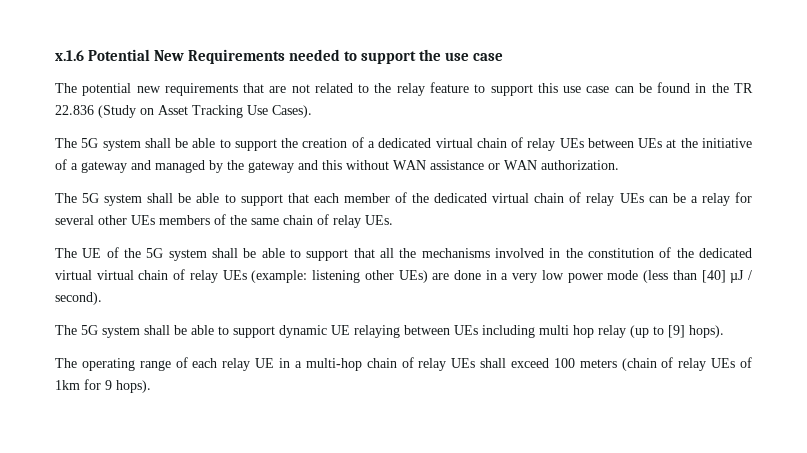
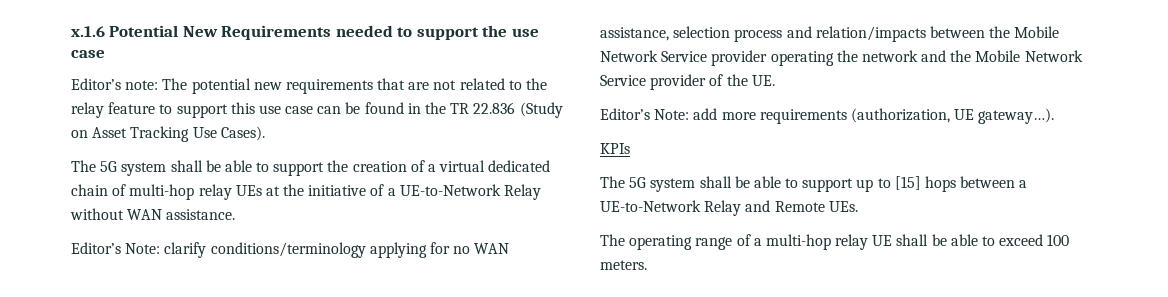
(504, 57) none -> [71,78,159,90] Editor’s note:
[378,137,663,151] dedicated virtual chain of relay UEs between UEs -> [439,160,551,172] [71,184,262,200] virtual dedicated chain of multi-hop relay UEs
[81,160,619,173] [55,192,752,206] [55,214,393,228] [55,247,752,261] [55,269,753,283] [55,292,102,305] [55,325,724,338] [55,357,753,371] [55,379,151,393] gateway and managed by the gateway and this without WAN assistance or WAN authorization. // The 5G system shall be able to support that each member of the dedicated virtual chain of relay UEs can be a relay for several other UEs members of the same chain of relay UEs. // The UE of the 5G system shall be able to support that all the mechanisms involved in the constitution of the dedicated virtual virtual chain of relay UEs (example: listening other UEs) are done in a very low power mode (less than [40] µJ / second). // The 5G system shall be able to support dynamic UE relaying between UEs including multi hop relay (up to [9] hops). // The operating range of each relay UE in a multi-hop chain of relay UEs shall exceed 100 meters (chain of relay UEs of 1km for 9 hops). -> [399,184,542,200] [70,208,236,220] [71,242,510,258] [600,26,1060,42] [600,50,1083,66] [600,74,775,90] [600,108,1055,124] [600,143,630,154] [600,176,1028,192] [600,200,858,216] [600,234,1070,250] [600,260,647,270] UE-to-Network Relay without WAN assistance. // Editor’s Note: clarify conditions/terminology applying for no WAN assistance, selection process and relation/impacts between the Mobile Network Service provider operating the network and the Mobile Network Service provider of the UE. // Editor’s Note: add more requirements (authorization, UE gateway…). // KPIs // The 5G system shall be able to support up to [15] hops between a UE-to-Network Relay and Remote UEs. // The operating range of a multi-hop relay UE shall be able to exceed 100 meters.

